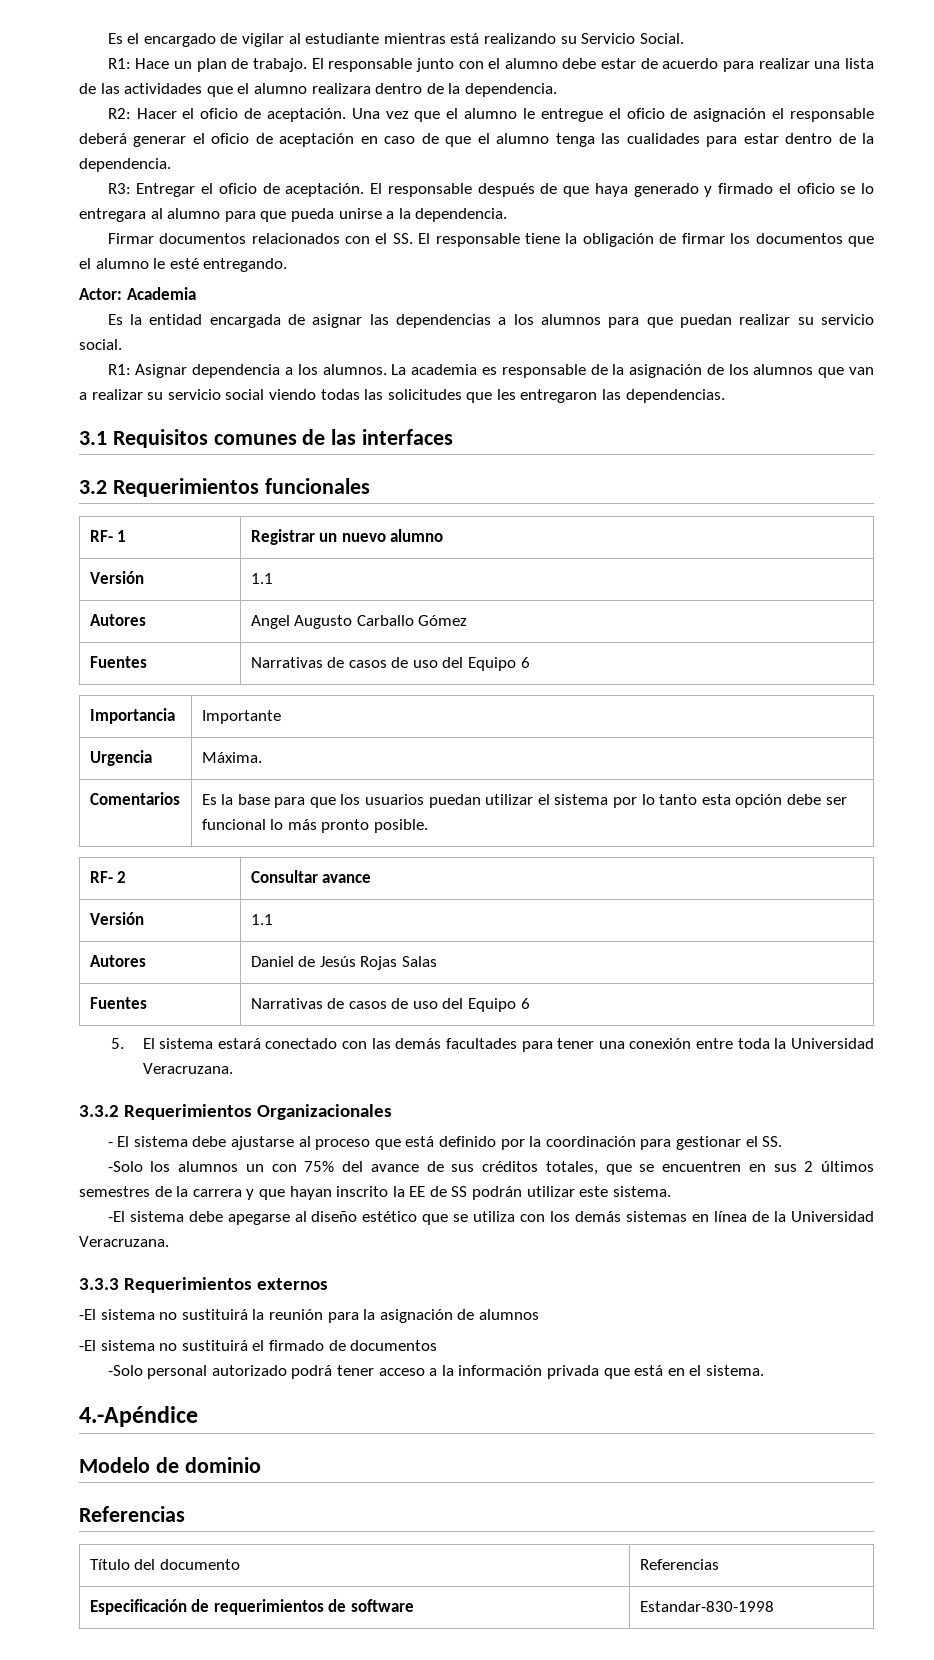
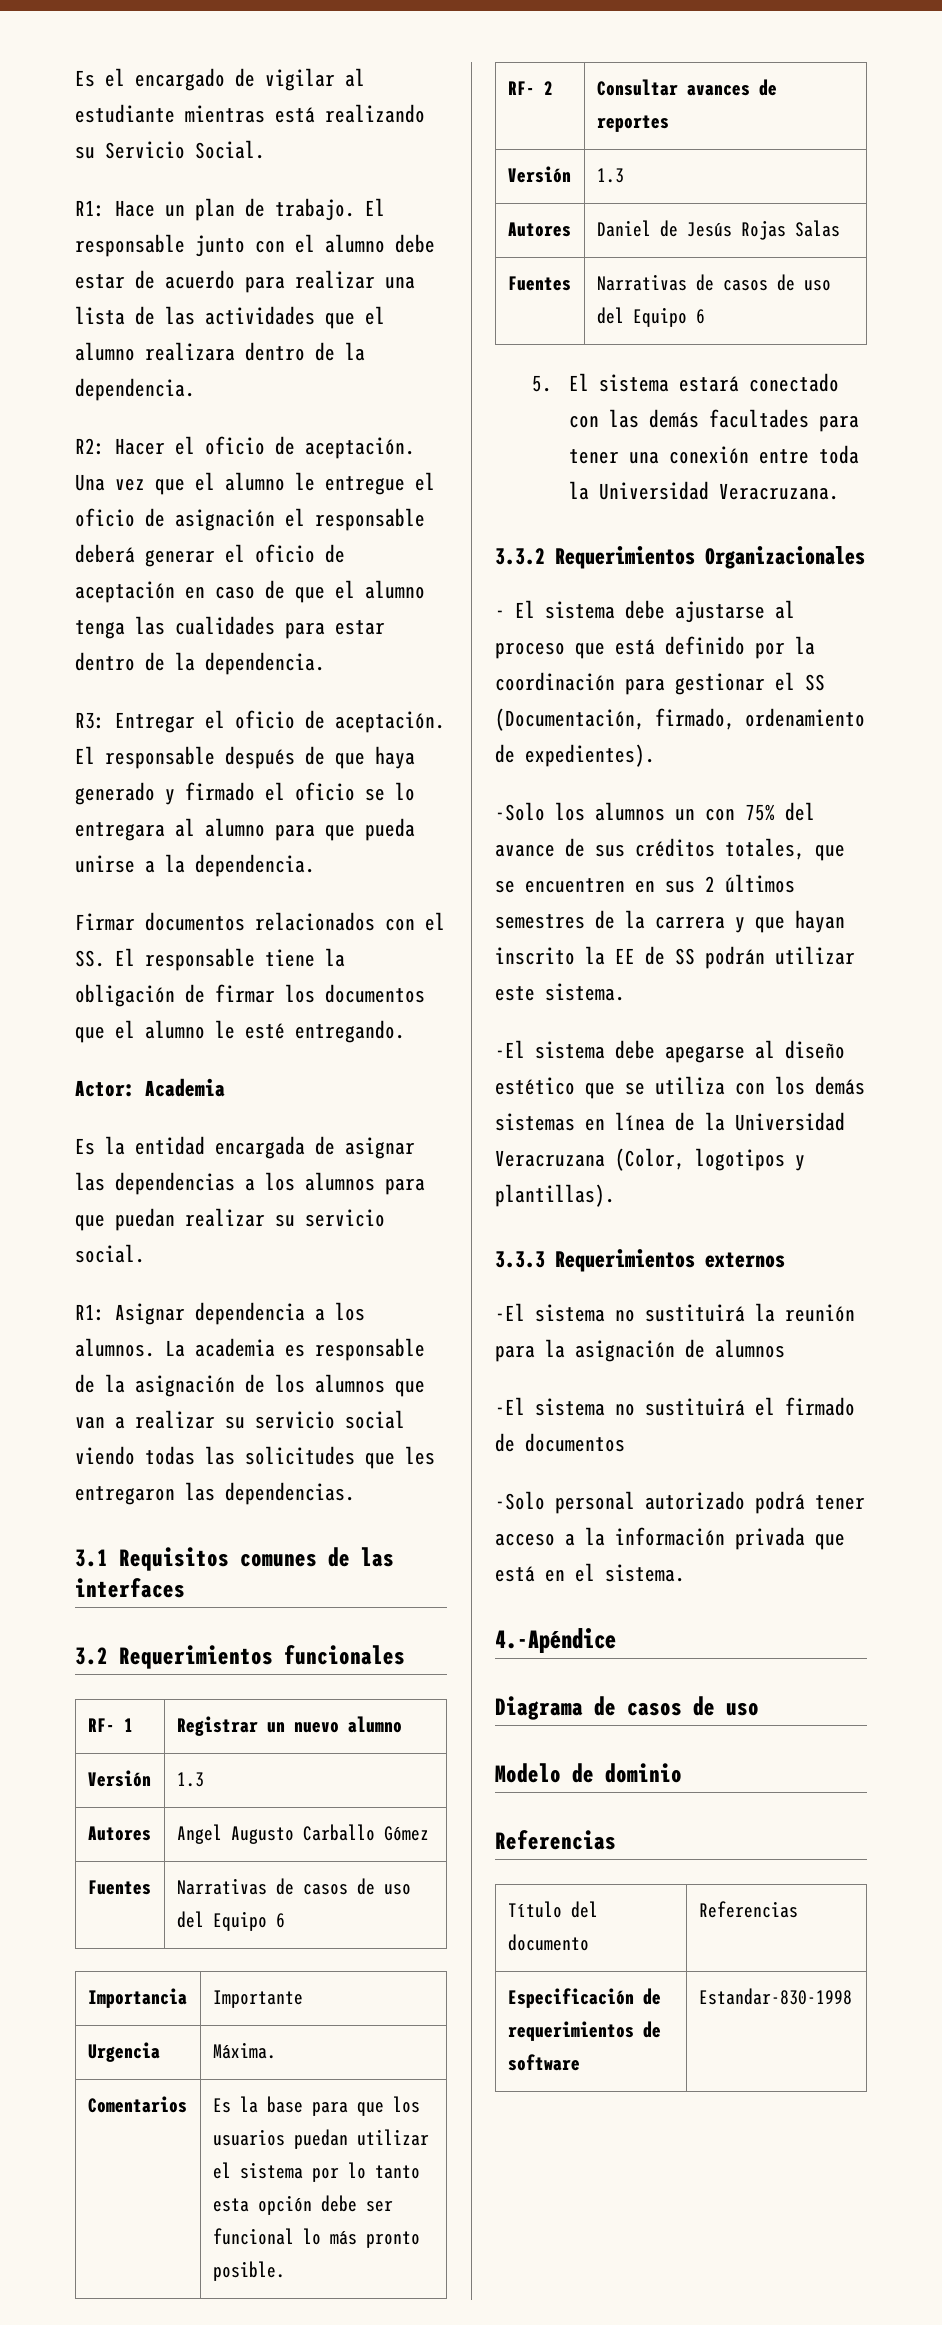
[250,573,273,584] 1.1 -> [176,1772,204,1787] 1.3
[322,874,372,883] [89,912,144,925] [250,914,273,925] avance // Versión | 1.1 -> [686,79,777,96] [596,115,669,132] [507,166,571,183] [596,168,624,183] avances de reportes // Versión | 1.3
[762,1136,783,1147] SS. -> [805,674,825,691] [495,708,865,731] [495,744,655,767] SS (Documentación, firmado, ordenamiento de expedientes).
[79,1236,169,1247] Veracruzana. -> [495,1148,805,1171] [495,1184,615,1207] Veracruzana (Color, logotipos y plantillas).
(198, 1416) none -> [495,1696,759,1720] // Diagrama de casos de uso

